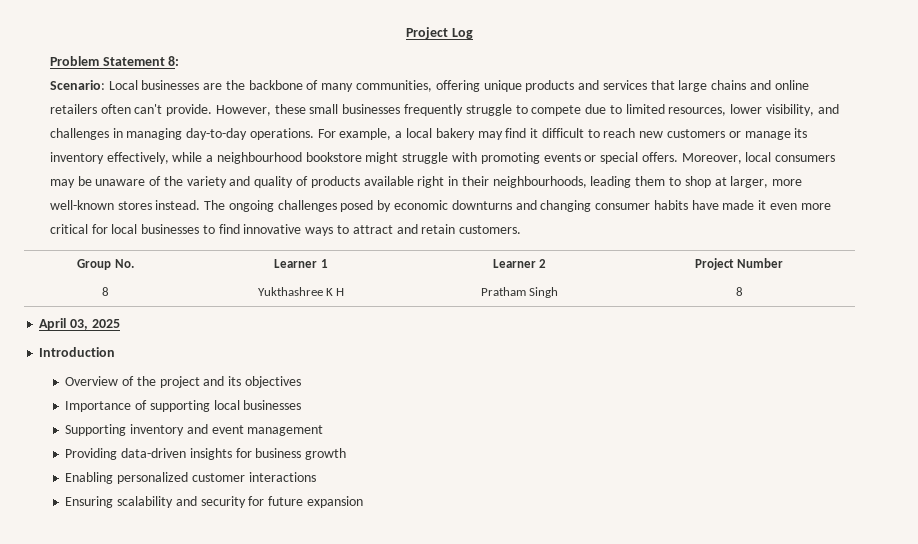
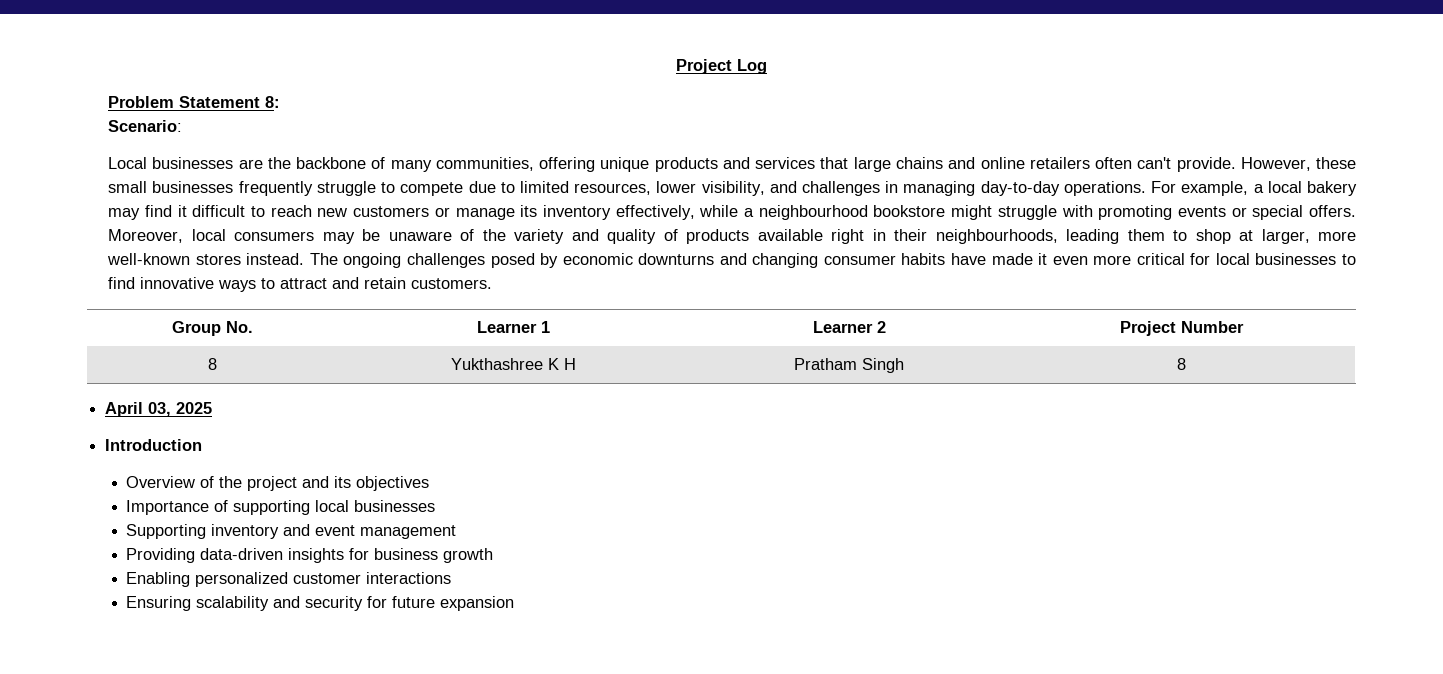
(105, 85) none -> (183, 126) //

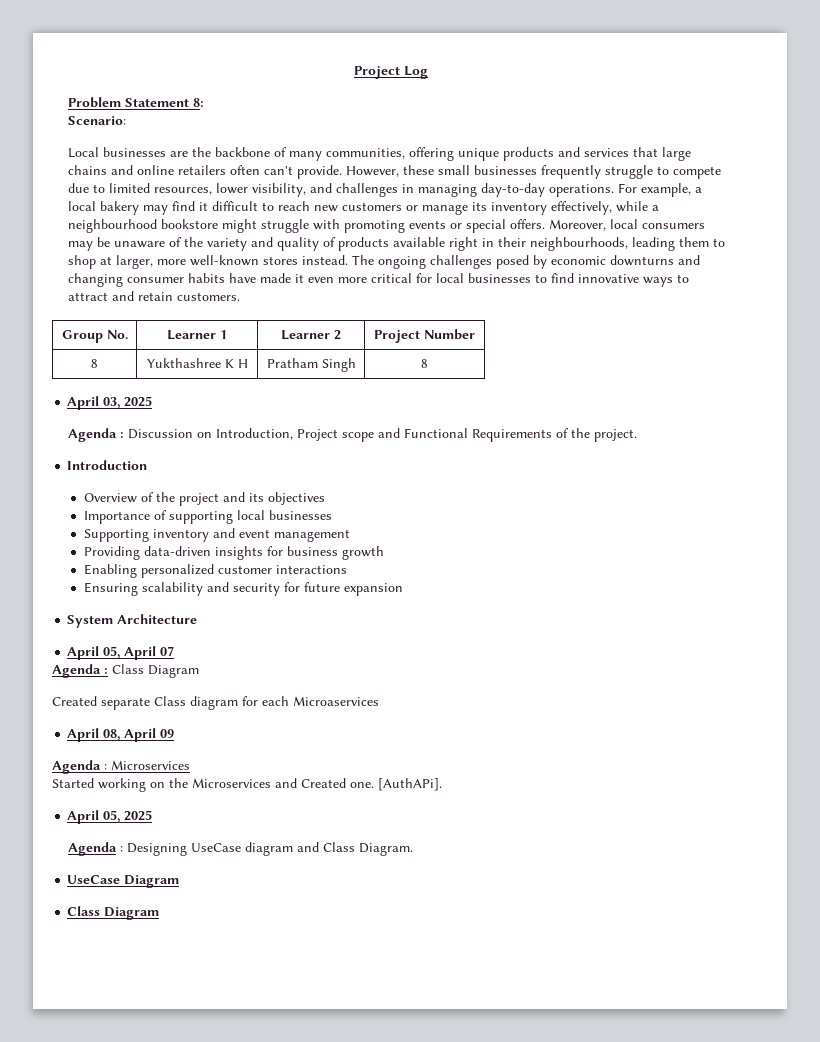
(213, 408) none -> [68,428,638,442] // Agenda : Discussion on Introduction, Project scope and Functional Requirements of the project.
(515, 603) none -> [67,614,198,628] [67,646,175,660] [52,664,199,678] [52,696,379,710] [67,728,175,742] [52,760,190,774] [52,778,442,792] [67,810,153,824] [68,842,414,856] [67,875,180,888] [67,906,160,920] // System Architecture // April 05, April 07 // Agenda : Class Diagram // Created separate Class diagram for each Microaservices // April 08, April 09 // Agenda : Microservices // Started working on the Microservices and Created one. [AuthAPi]. // April 05, 2025 // Agenda : Designing UseCase diagram and Class Diagram. // UseCase Diagram // Class Diagram

